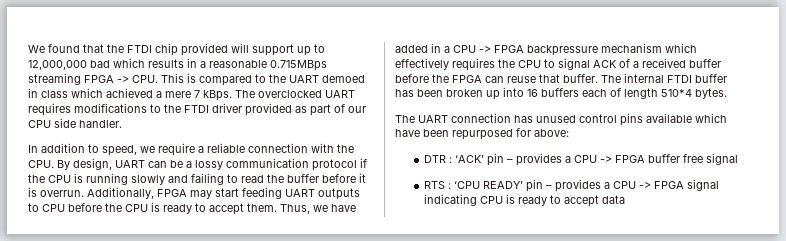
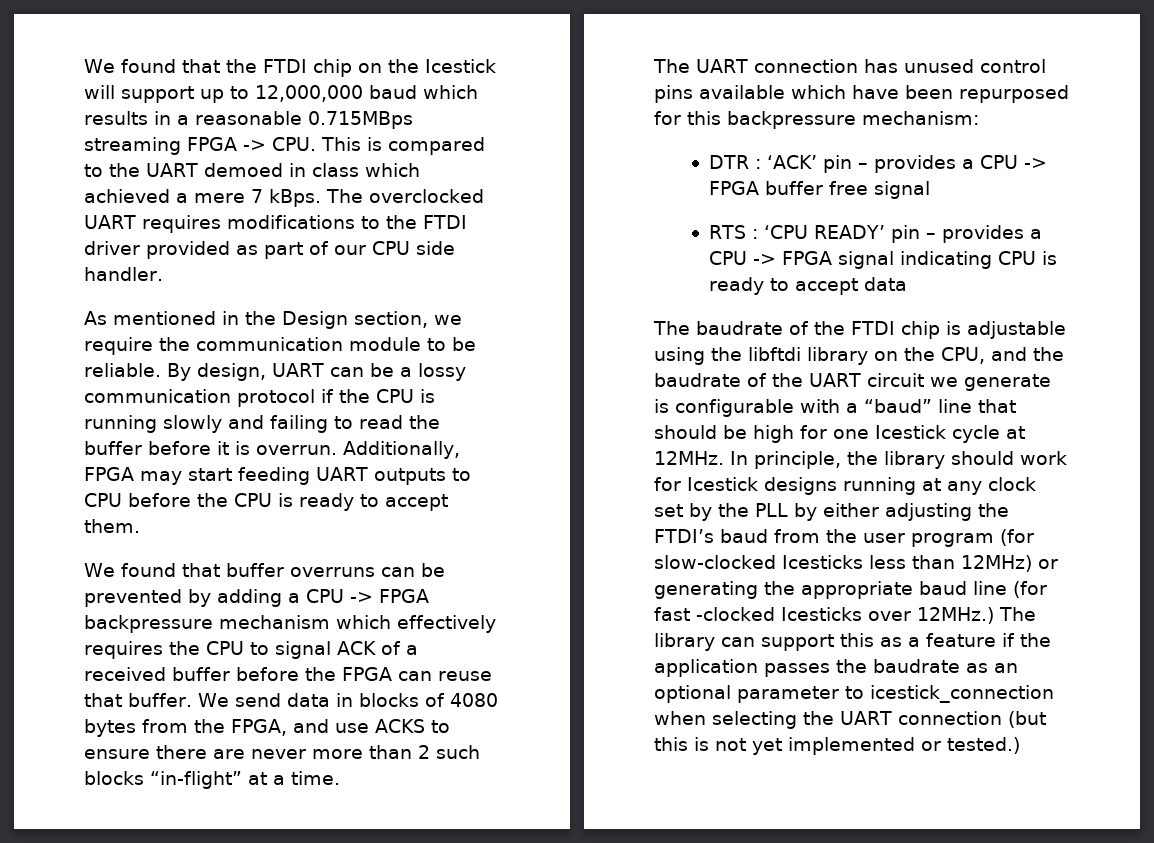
[181,43,228,56] provided -> [357,59,496,73] on the Icestick
[90,60,110,68] bad -> [369,85,417,99] baud
[28,143,354,156] [28,160,54,168] In addition to speed, we require a reliable connection with the CPU. -> [84,311,462,329] [84,337,476,355] [84,363,161,377] As mentioned in the Design section, we require the communication module to be reliable.
[280,204,356,214] [395,43,441,53] Thus, we have added in -> [84,563,445,577] [84,589,282,607] // We found that buffer overruns can be prevented by adding
[601,73,727,83] [395,87,727,100] The internal FTDI buffer has been broken up into 16 buffers each of length 510*4 bytes. -> [197,693,498,707] [84,719,450,737] [84,745,480,759] [84,771,340,789] We send data in blocks of 4080 bytes from the FPGA, and use ACKS to ensure there are never more than 2 such blocks “in-flight” at a time.
[534,129,569,137] above: -> [687,111,979,129] this backpressure mechanism:
(625, 199) none -> [653,321,1066,339] [654,347,1064,365] [654,373,1051,391] [654,399,1016,417] [654,425,1025,443] [654,451,1067,469] [654,477,1036,495] [654,503,1009,521] [654,529,1034,547] [654,555,1058,572] [654,581,1047,599] [654,607,1036,624] [654,633,1051,651] [654,659,1018,677] [654,685,1054,703] [654,711,1046,729] [654,737,1020,755] // The baudrate of the FTDI chip is adjustable using the libftdi library on the CPU, and the baudrate of the UART circuit we generate is configurable with a “baud” line that should be high for one Icestick cycle at 12MHz. In principle, the library should work for Icestick designs running at any clock set by the PLL by either adjusting the FTDI’s baud from the user program (for slow-clocked Icesticks less than 12MHz) or generating the appropriate baud line (for fast -clocked Icesticks over 12MHz.) The library can support this as a feature if the application passes the baudrate as an optional parameter to icestick_connection when selecting the UART connection (but this is not yet implemented or tested.)

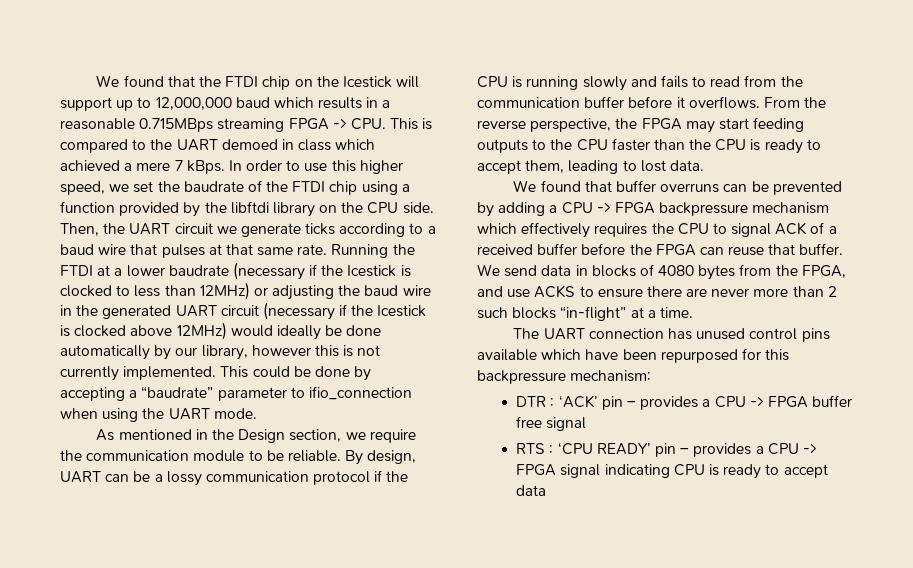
[326,189,484,203] [84,215,467,233] [84,241,455,259] [84,267,163,281] The overclocked UART requires modifications to the FTDI driver provided as part of our CPU side handler. -> [228,160,403,174] [60,180,410,195] [60,201,434,217] [60,223,436,237] [60,244,415,258] [60,262,411,280] [60,282,431,300] [60,302,427,320] [60,322,382,340] [60,345,381,360] [60,366,372,381] [60,386,412,401] [60,408,257,422] In order to use this higher speed, we set the baudrate of the FTDI chip using a function provided by the libftdi library on the CPU side. Then, the UART circuit we generate ticks according to a baud wire that pulses at that same rate. Running the FTDI at a lower baudrate (necessary if the Icestick is clocked to less than 12MHz) or adjusting the baud wire in the generated UART circuit (necessary if the Icestick is clocked above 12MHz) would ideally be done automatically by our library, however this is not currently implemented. This could be done by accepting a “baudrate” parameter to ifio_connection when using the UART mode.
[270,415,328,433] failing -> [660,75,688,88] fails
[409,415,440,429] [84,441,460,459] the buffer before it is overrun. Additionally, -> [744,75,803,87] [477,96,827,109] [477,118,638,132] from the communication buffer before it overflows. From the reverse perspective, the
[316,467,368,481] UART -> (805, 124) none
[84,493,191,507] CPU before -> [550,138,685,151] the CPU faster than
[84,519,140,533] them. -> [525,160,704,174] them, leading to lost data.
[653,321,1066,339] [654,347,1064,365] [654,373,1051,391] [654,399,1016,417] [654,425,1025,443] [654,451,1067,469] [654,477,1036,495] [654,503,1009,521] [654,529,1034,547] [654,555,1058,572] [654,581,1047,599] [654,607,1036,624] [654,633,1051,651] [654,659,1018,677] [654,685,1054,703] [654,711,1046,729] [654,737,1020,755] // The baudrate of the FTDI chip is adjustable using the libftdi library on the CPU, and the baudrate of the UART circuit we generate is configurable with a “baud” line that should be high for one Icestick cycle at 12MHz. In principle, the library should work for Icestick designs running at any clock set by the PLL by either adjusting the FTDI’s baud from the user program (for slow-clocked Icesticks less than 12MHz) or generating the appropriate baud line (for fast -clocked Icesticks over 12MHz.) The library can support this as a feature if the application passes the baudrate as an optional parameter to icestick_connection when selecting the UART connection (but this is not yet implemented or tested.) -> (547, 490) none

